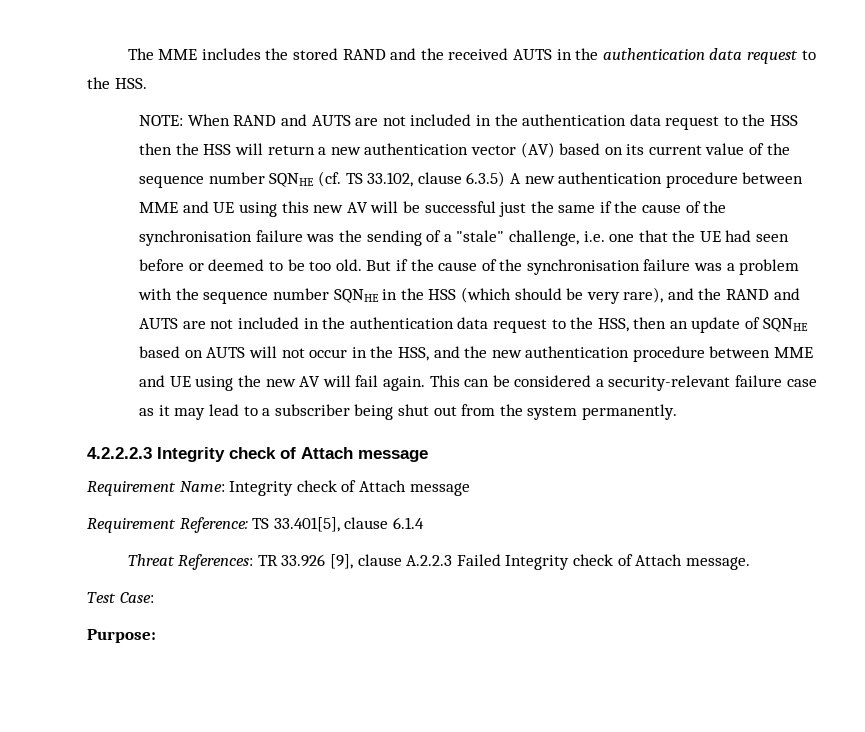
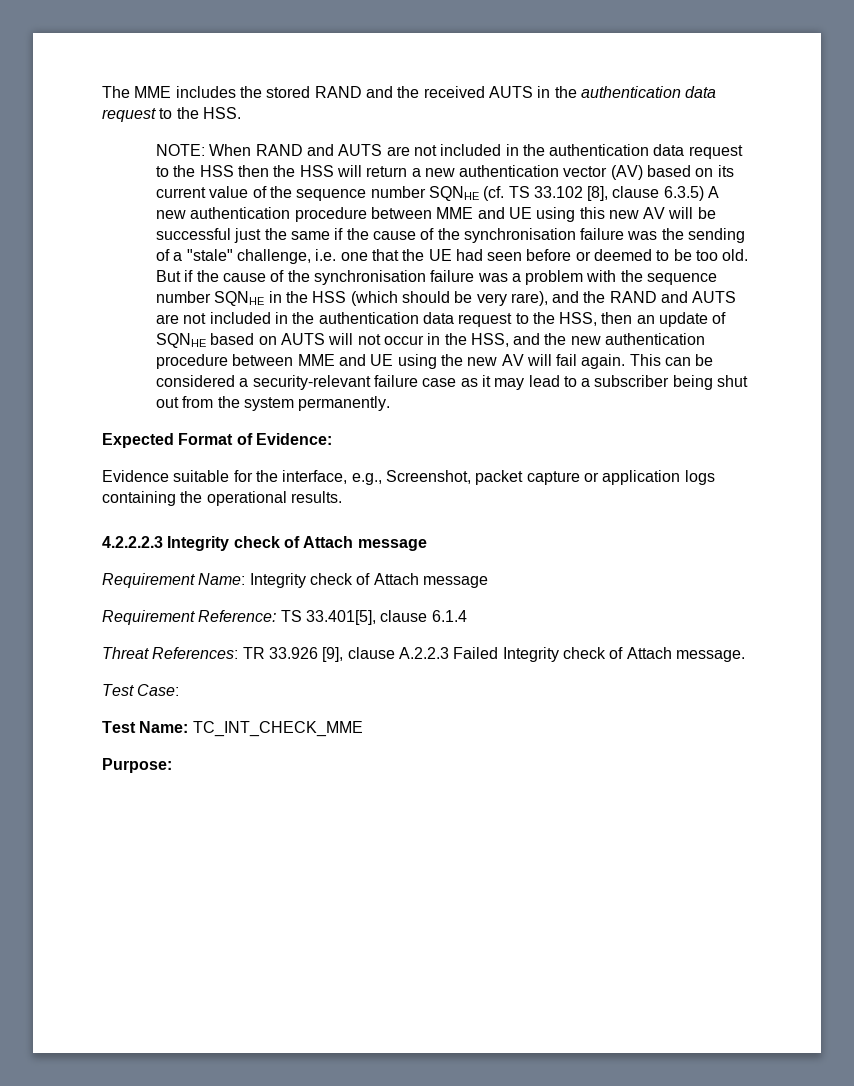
[367,172,414,187] 33.102, -> [533,186,609,201] 33.102 [8],
(677, 412) none -> [102,433,332,448] [102,470,715,485] [102,491,342,506] // Expected Format of Evidence: // Evidence suitable for the interface, e.g., Screenshot, packet capture or application logs containing the operational results.
(154, 597) none -> [102,721,363,737] // Test Name: TC_INT_CHECK_MME

